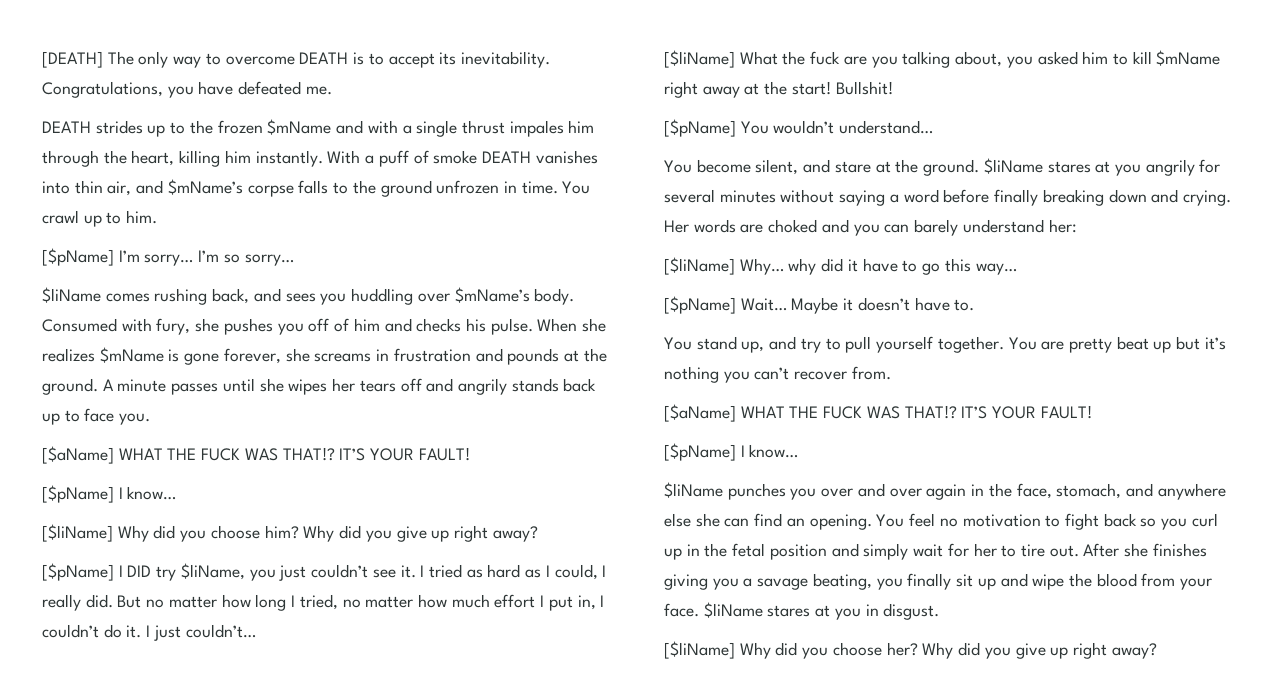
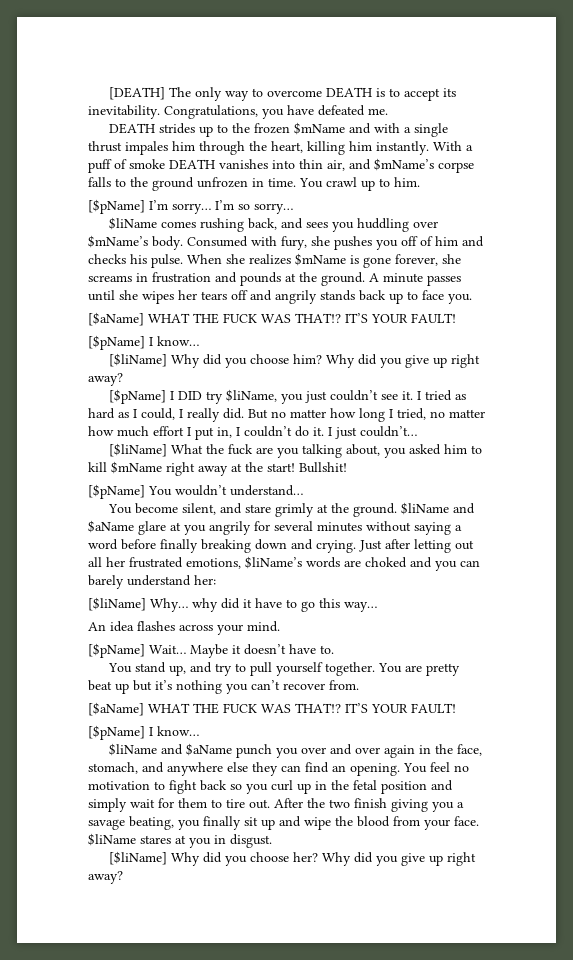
(871, 167) none -> [275,503,315,517] grimly
[1047,161,1091,173] stares -> [453,503,476,514] [88,520,166,535] and $aName glare
[664,220,689,233] Her -> [359,539,474,553] [88,556,302,569] Just after letting out all her frustrated emotions, $liName’s
(1017, 269) none -> [88,621,280,635] // An idea flashes across your mind.
[727,483,786,500] punches -> [161,743,273,758] and $aName punch
[695,513,720,527] she -> [252,762,278,776] they
[973,543,997,557] her -> [178,798,207,808] them
[1124,543,1207,557] she finishes -> [307,798,387,808] the two finish

